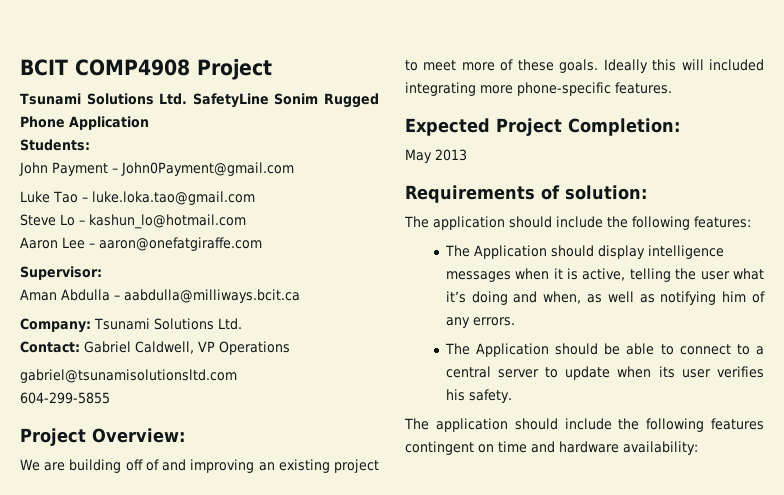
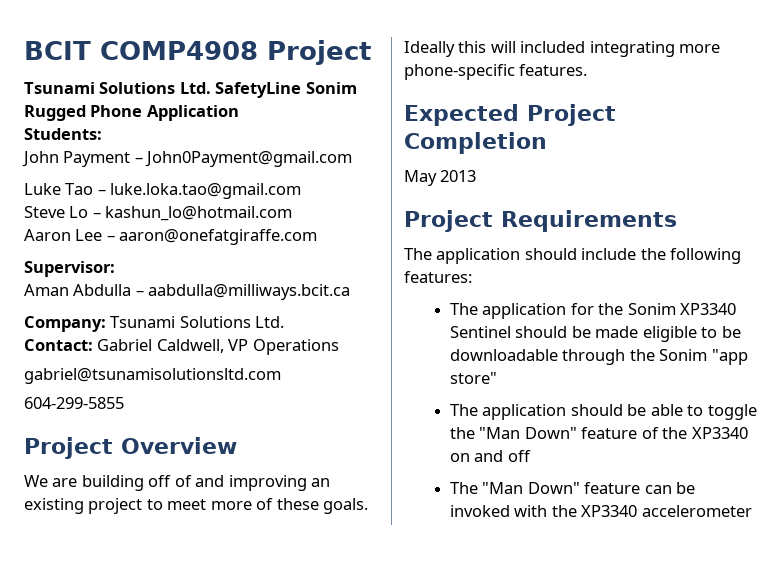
[92,428,185,443] Overview: -> [121,437,237,454] Overview
[568,118,680,136] Completion: -> [404,132,547,154] Completion
(467, 155) none -> [404,210,493,232] Project
[541,185,647,200] of solution: -> (677, 221) none
[473,245,724,259] [445,268,764,282] [445,291,765,305] [445,317,515,328] [444,343,549,357] Application should display intelligence messages when it is active, telling the user what it’s doing and when, as well as notifying him of any errors. // The Application -> [482,303,737,319] [449,326,741,342] [449,349,748,365] [449,372,497,384] [449,404,567,420] application for the Sonim XP3340 Sentinel should be made eligible to be downloadable through the Sonim "app store" // The application
[679,344,764,355] [445,366,764,380] [445,389,512,403] [404,418,764,432] [405,441,698,455] connect to a central server to update when its user verifies his safety. // The application should include the following features contingent on time and hardware availability: -> [707,404,757,420] [449,427,748,439] [449,450,531,462] [449,482,696,494] [449,505,752,517] toggle the "Man Down" feature of the XP3340 on and off // The "Man Down" feature can be invoked with the XP3340 accelerometer

